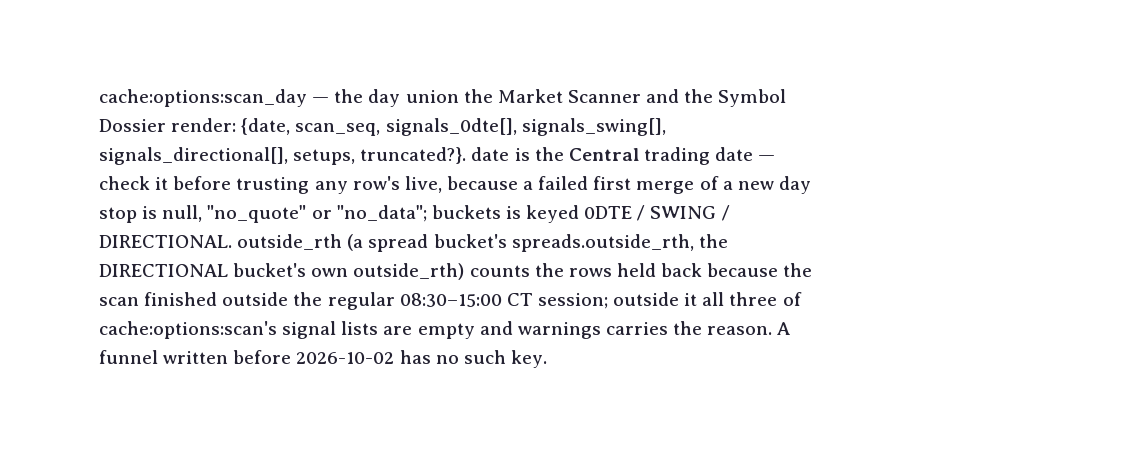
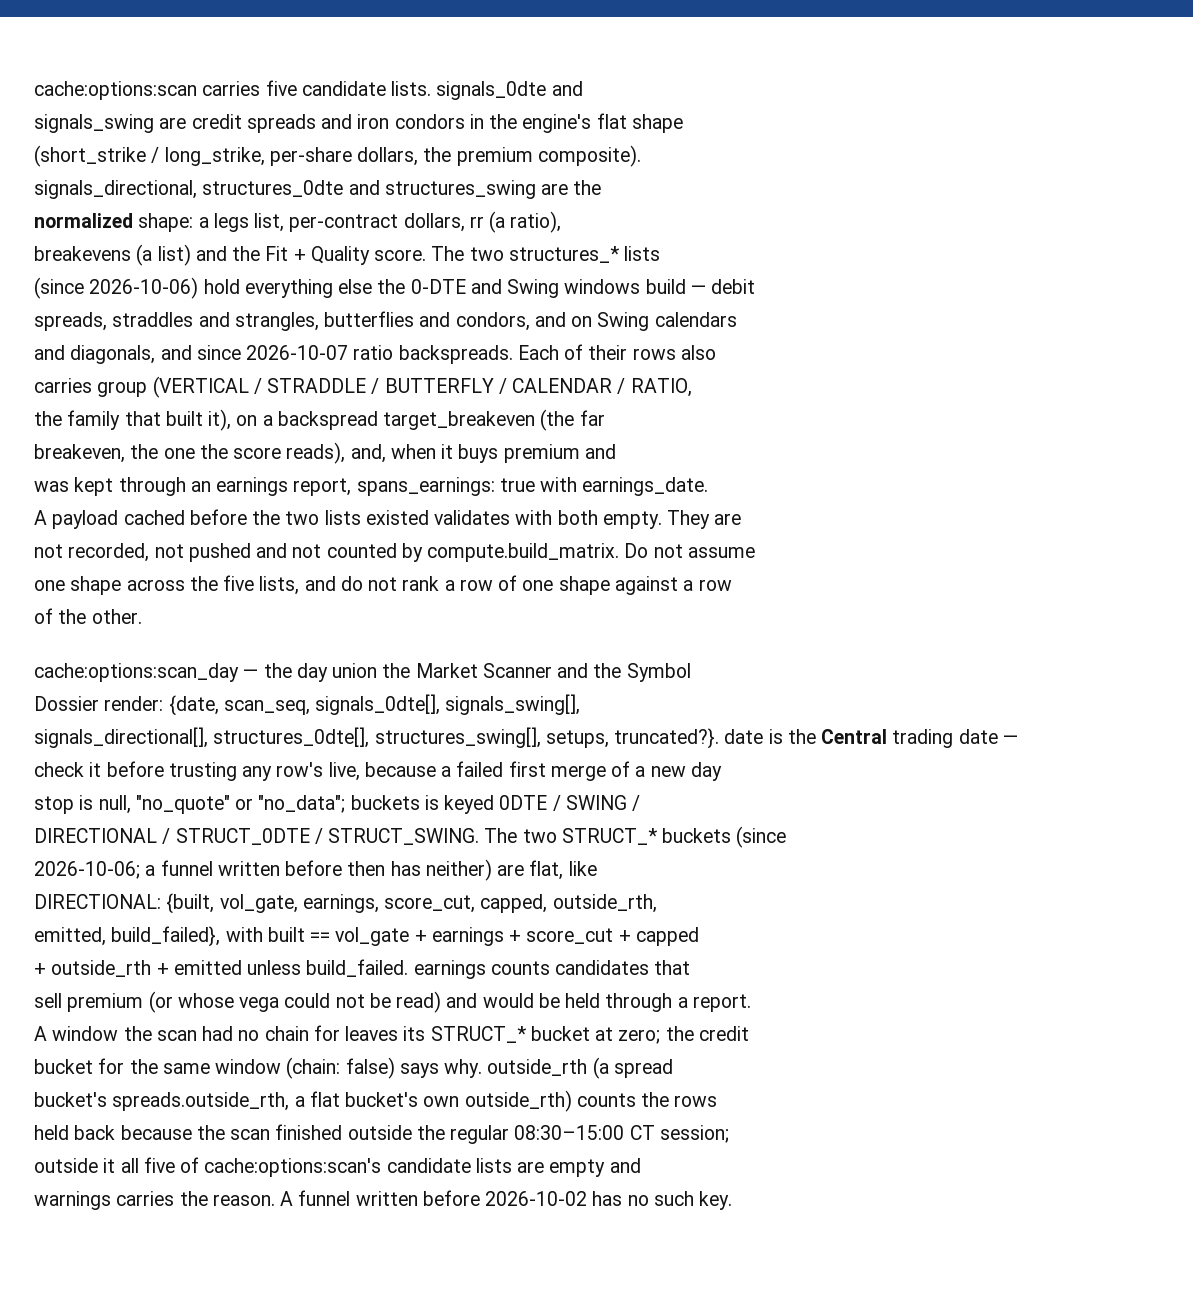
(99, 98) none -> [34,80,583,100] [34,113,683,133] [34,145,641,167] [34,180,602,199] [34,211,562,233] [34,244,661,266] [34,277,756,299] [34,311,737,331] [34,344,716,364] [34,376,692,398] [34,409,605,431] [34,442,616,464] [34,477,709,496] [34,509,742,529] [34,543,755,562] [34,575,732,595] [34,608,142,624] cache:options:scan carries five candidate lists. signals_0dte and // signals_swing are credit spreads and iron condors in the engine's flat shape // (short_strike / long_strike, per-share dollars, the premium composite). // signals_directional, structures_0dte and structures_swing are the // normalized shape: a legs list, per-contract dollars, rr (a ratio), // breakevens (a list) and the Fit + Quality score. The two structures_* lists // (since 2026-10-06) hold everything else the 0-DTE and Swing windows build — debit // spreads, straddles and strangles, butterflies and condors, and on Swing calendars // and diagonals, and since 2026-10-07 ratio backspreads. Each of their rows also // carries group (VERTICAL / STRADDLE / BUTTERFLY / CALENDAR / RATIO, // the family that built it), on a backspread target_breakeven (the far // breakeven, the one the score reads), and, when it buys premium and // was kept through an earnings report, spans_earnings: true with earnings_date. // A payload cached before the two lists existed validates with both empty. They are // not recorded, not pushed and not counted by compute.build_matrix. Do not assume // one shape across the five lists, and do not rank a row of one shape against a row // of the other. //
(288, 156) none -> [213,727,541,748] structures_0dte[], structures_swing[],
[99,235,232,248] DIRECTIONAL. -> [34,826,787,848] [34,859,597,881] [34,893,657,914] [34,926,699,947] [34,959,691,979] [34,991,751,1013] [34,1025,749,1044] [34,1057,483,1079] DIRECTIONAL / STRUCT_0DTE / STRUCT_SWING. The two STRUCT_* buckets (since // 2026-10-06; a funnel written before then has neither) are flat, like // DIRECTIONAL: {built, vol_gate, earnings, score_cut, capped, outside_rth, // emitted, build_failed}, with built == vol_gate + earnings + score_cut + capped // + outside_rth + emitted unless build_failed. earnings counts candidates that // sell premium (or whose vega could not be read) and would be held through a report. // A window the scan had no chain for leaves its STRUCT_* bucket at zero; the credit // bucket for the same window (chain: false) says why.
(429, 243) none -> (673, 1068) //
[698,234,728,248] [99,264,228,277] the // DIRECTIONAL -> [294,1091,340,1107] a flat
(612, 272) none -> (718, 1101) //
(813, 270) // -> (225, 1132) none
(608, 301) none -> (729, 1134) //
[729,292,802,306] [99,321,337,339] three of // cache:options:scan's signal -> [143,1157,471,1177] five of cache:options:scan's candidate
(513, 328) none -> (641, 1165) //
(791, 328) // -> (294, 1198) none

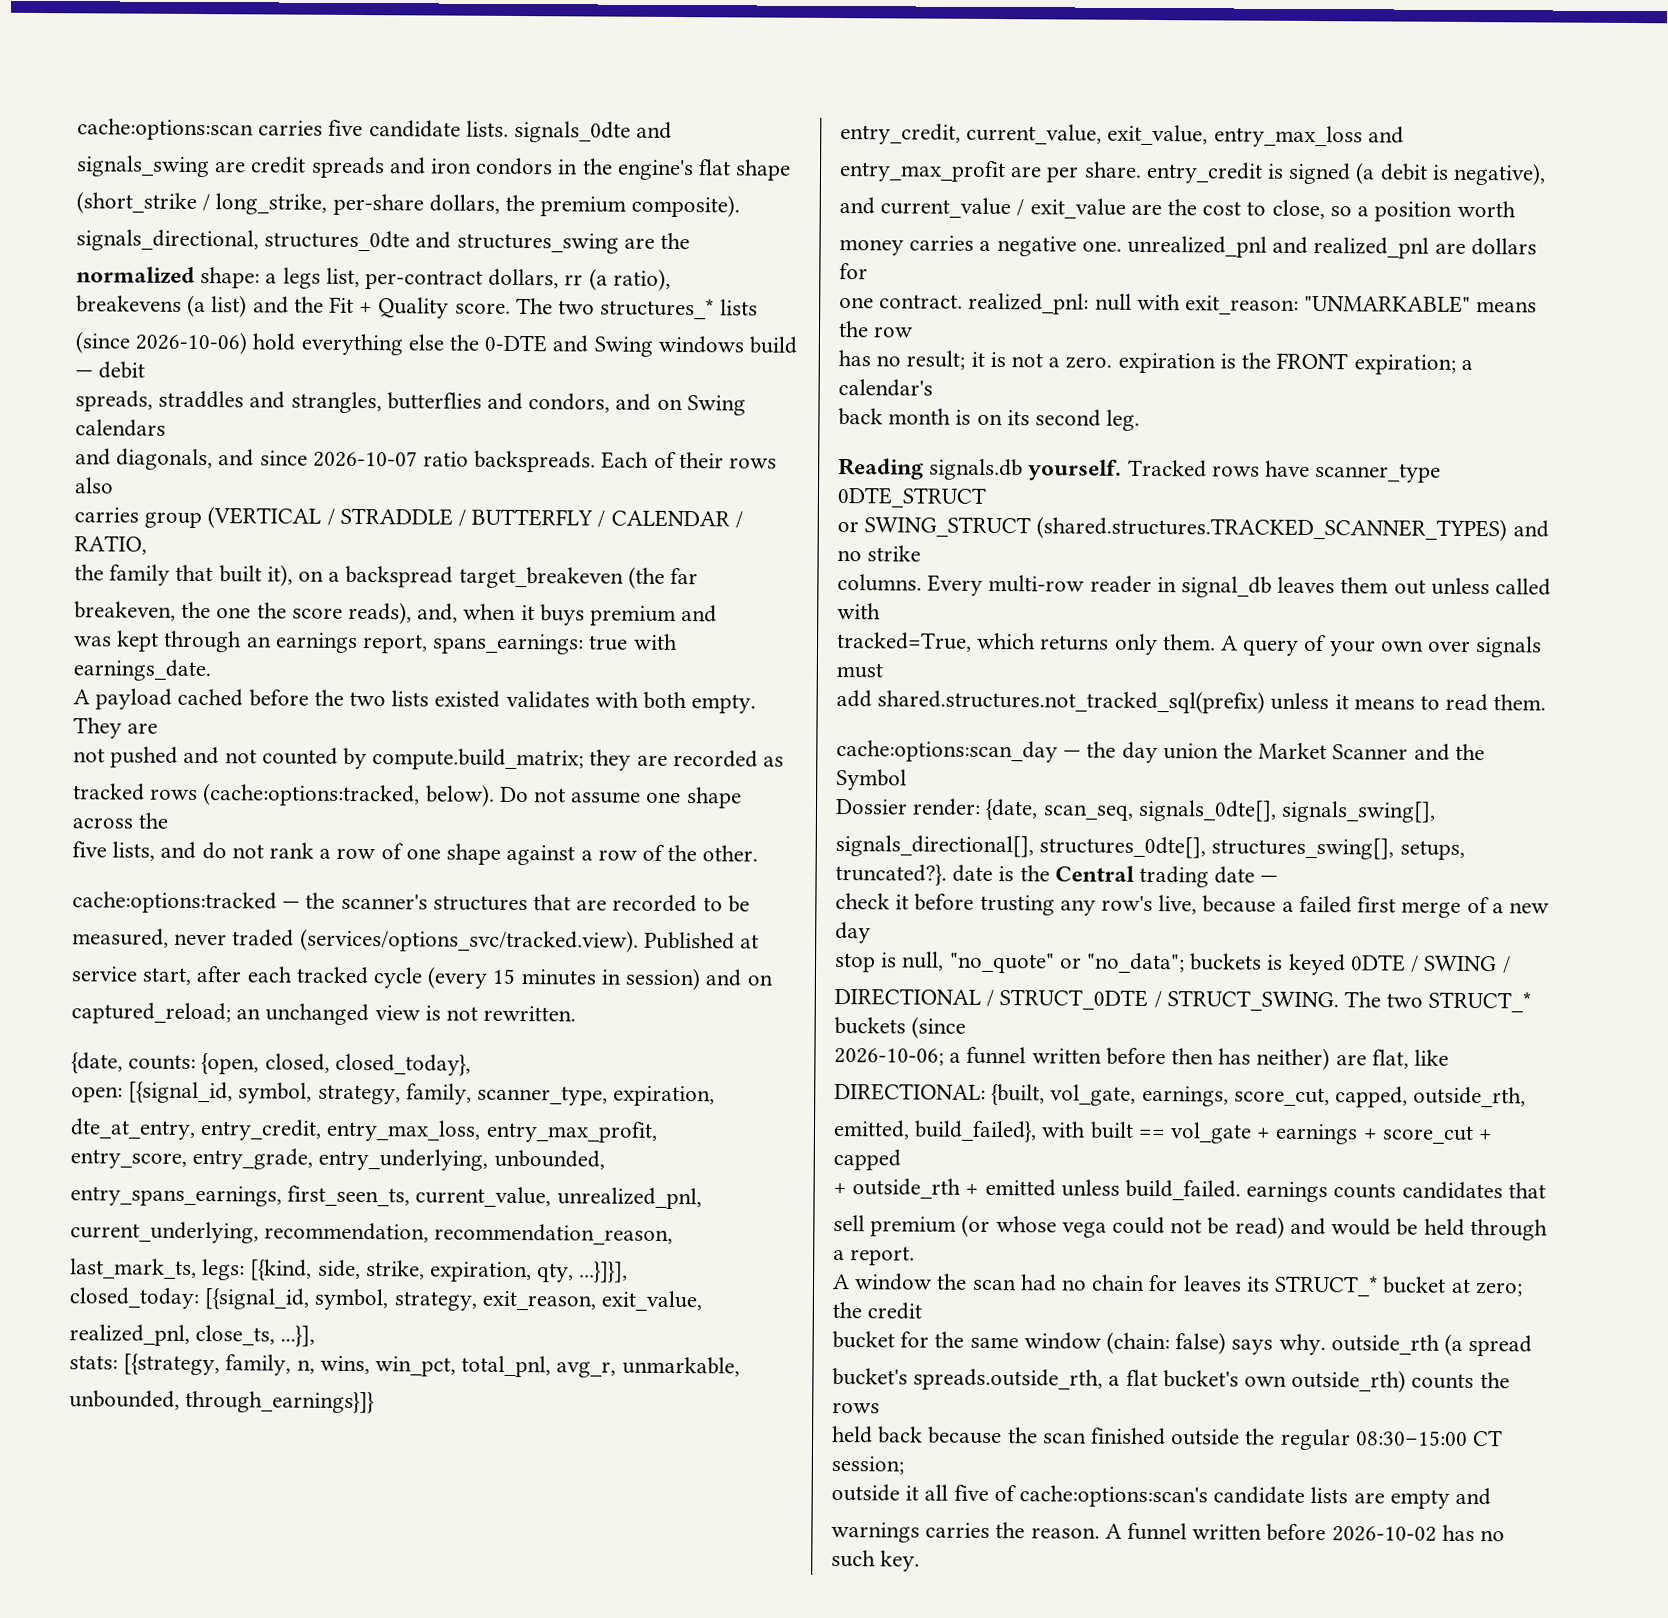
[68,543,184,562] recorded, not -> (105, 755) none
[427,543,620,562] compute.build_matrix. -> [372,748,785,771] [73,783,495,807] compute.build_matrix; they are recorded as // tracked rows (cache:options:tracked, below).
(755, 552) // -> (642, 797) none
(218, 583) none -> (169, 820) //
(732, 585) // -> (638, 855) none
(142, 616) none -> [72,891,750,914] [72,928,760,953] [71,966,773,991] [71,1002,577,1026] [71,1052,471,1076] [71,1081,716,1107] [70,1118,658,1143] [70,1147,605,1171] [70,1185,702,1210] [70,1221,674,1245] [70,1258,629,1283] [69,1287,703,1312] [69,1324,316,1347] [69,1353,740,1378] [69,1390,376,1414] [840,123,1404,148] [839,160,1547,186] [839,197,1516,222] [839,235,1537,259] [839,263,868,280] [839,292,1538,315] [838,321,915,338] [838,350,1473,375] [838,379,933,397] [838,408,1141,431] [838,458,1442,483] [837,487,987,508] [837,516,1549,542] [837,545,922,562] [837,574,1552,598] [837,603,881,620] [836,632,1543,658] [836,663,883,679] [836,689,1547,714] // cache:options:tracked — the scanner's structures that are recorded to be // measured, never traded (services/options_svc/tracked.view). Published at // service start, after each tracked cycle (every 15 minutes in session) and on // captured_reload; an unchanged view is not rewritten. // {date, counts: {open, closed, closed_today}, // open: [{signal_id, symbol, strategy, family, scanner_type, expiration, // dte_at_entry, entry_credit, entry_max_loss, entry_max_profit, // entry_score, entry_grade, entry_underlying, unbounded, // entry_spans_earnings, first_seen_ts, current_value, unrealized_pnl, // current_underlying, recommendation, recommendation_reason, // last_mark_ts, legs: [{kind, side, strike, expiration, qty, ...}]}], // closed_today: [{signal_id, symbol, strategy, exit_reason, exit_value, // realized_pnl, close_ts, ...}], // stats: [{strategy, family, n, wins, win_pct, total_pnl, avg_r, unmarkable, // unbounded, through_earnings}]} // entry_credit, current_value, exit_value, entry_max_loss and // entry_max_profit are per share. entry_credit is signed (a debit is negative), // and current_value / exit_value are the cost to close, so a position worth // money carries a negative one. unrealized_pnl and realized_pnl are dollars for // one contract. realized_pnl: null with exit_reason: "UNMARKABLE" means the row // has no result; it is not a zero. expiration is the FRONT expiration; a calendar's // back month is on its second leg. // Reading signals.db yourself. Tracked rows have scanner_type 0DTE_STRUCT // or SWING_STRUCT (shared.structures.TRACKED_SCANNER_TYPES) and no strike // columns. Every multi-row reader in signal_db leaves them out unless called with // tracked=True, which returns only them. A query of your own over signals must // add shared.structures.not_tracked_sql(prefix) unless it means to read them.

